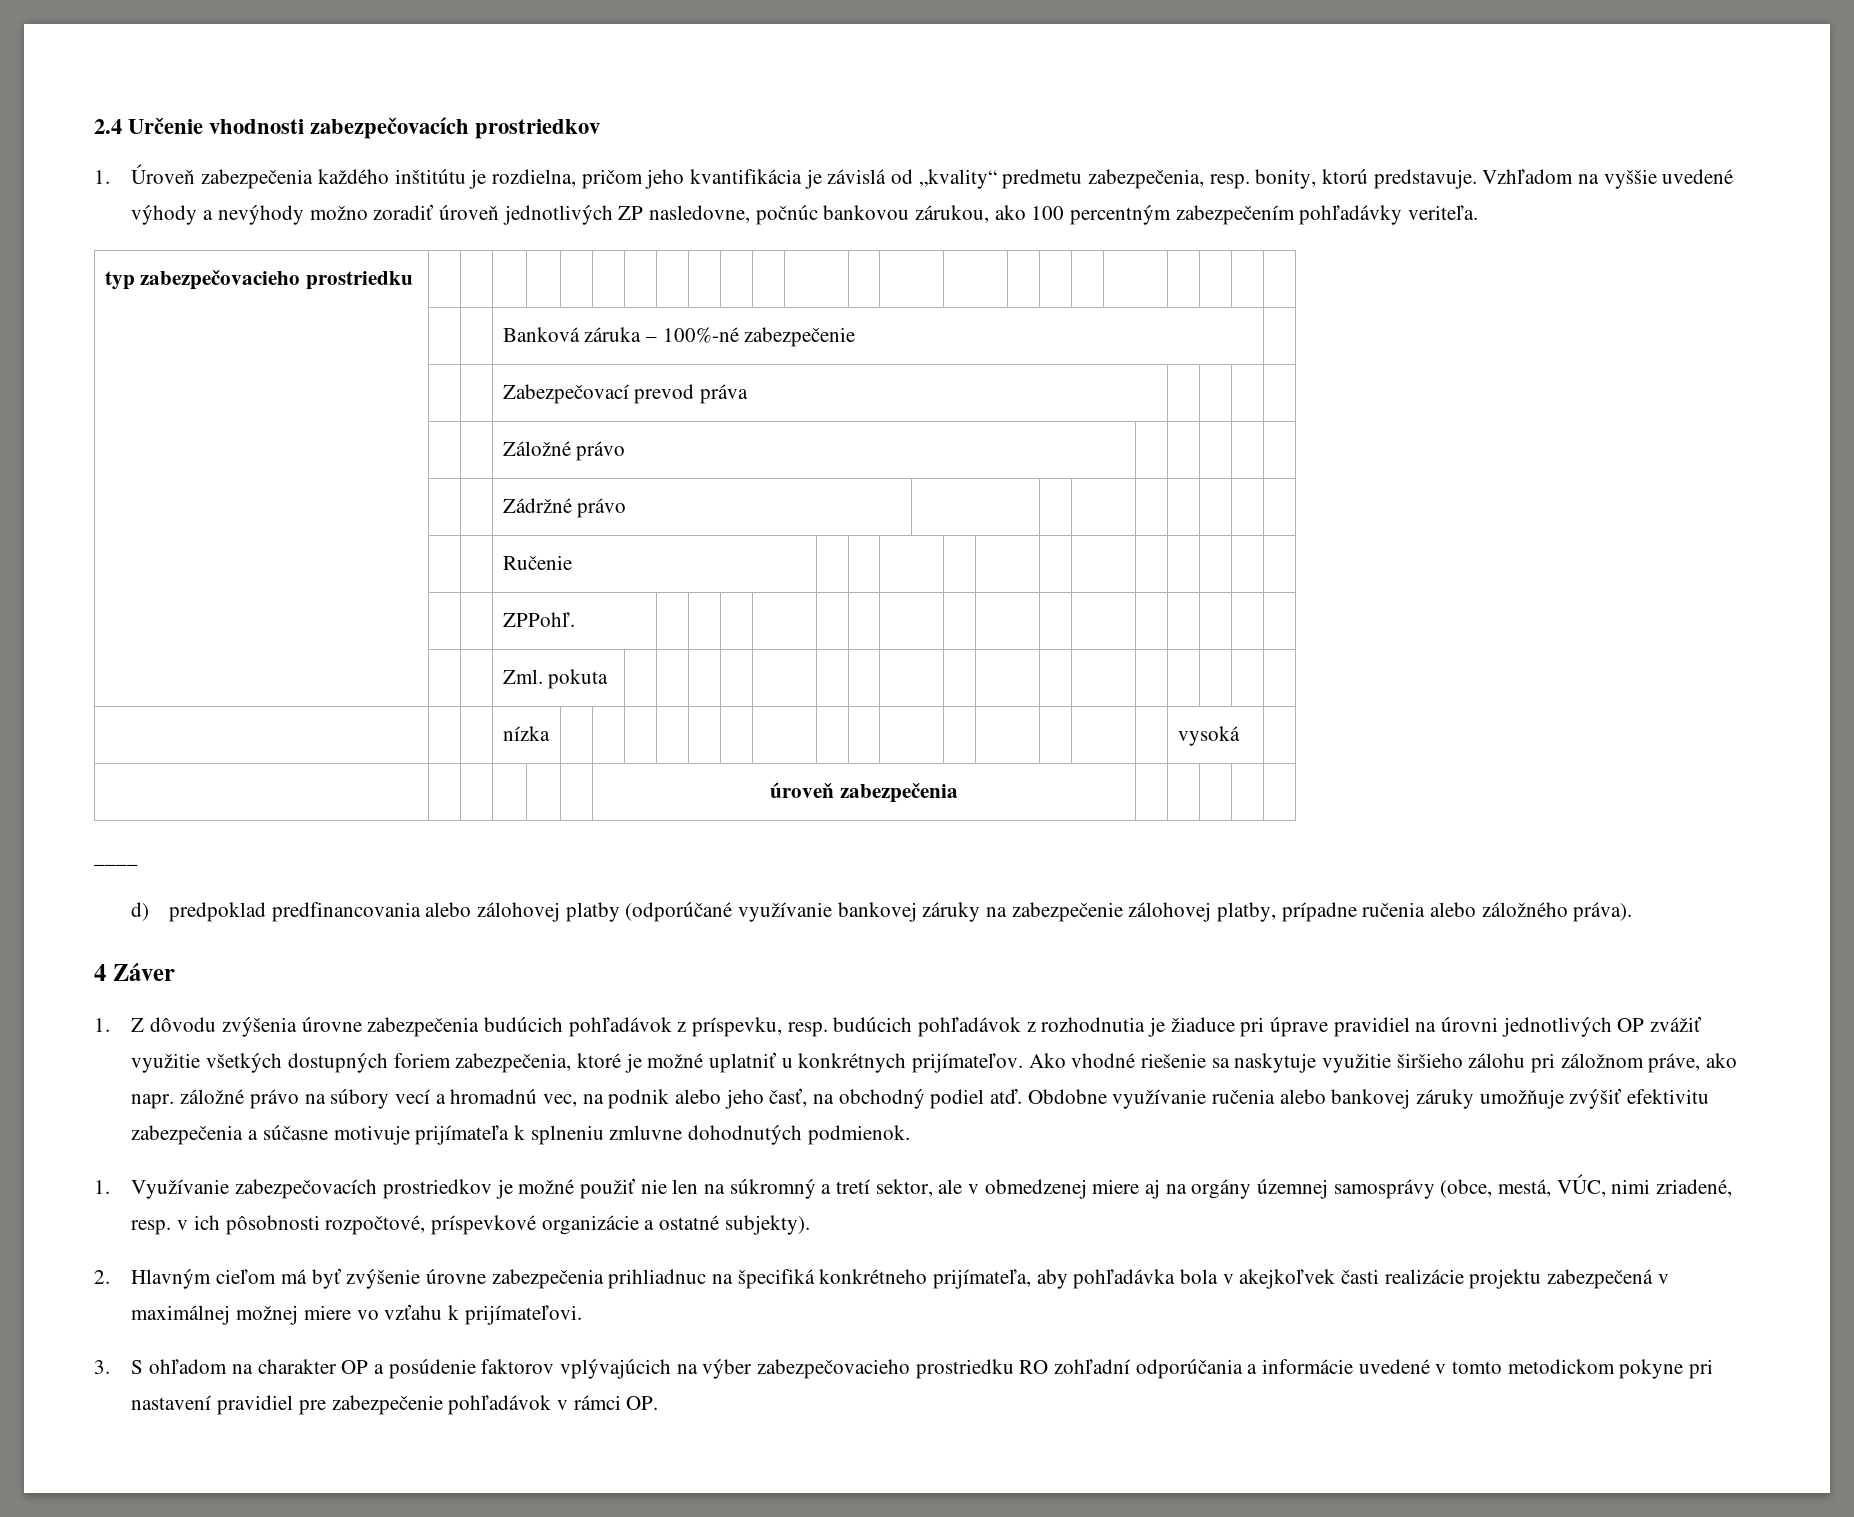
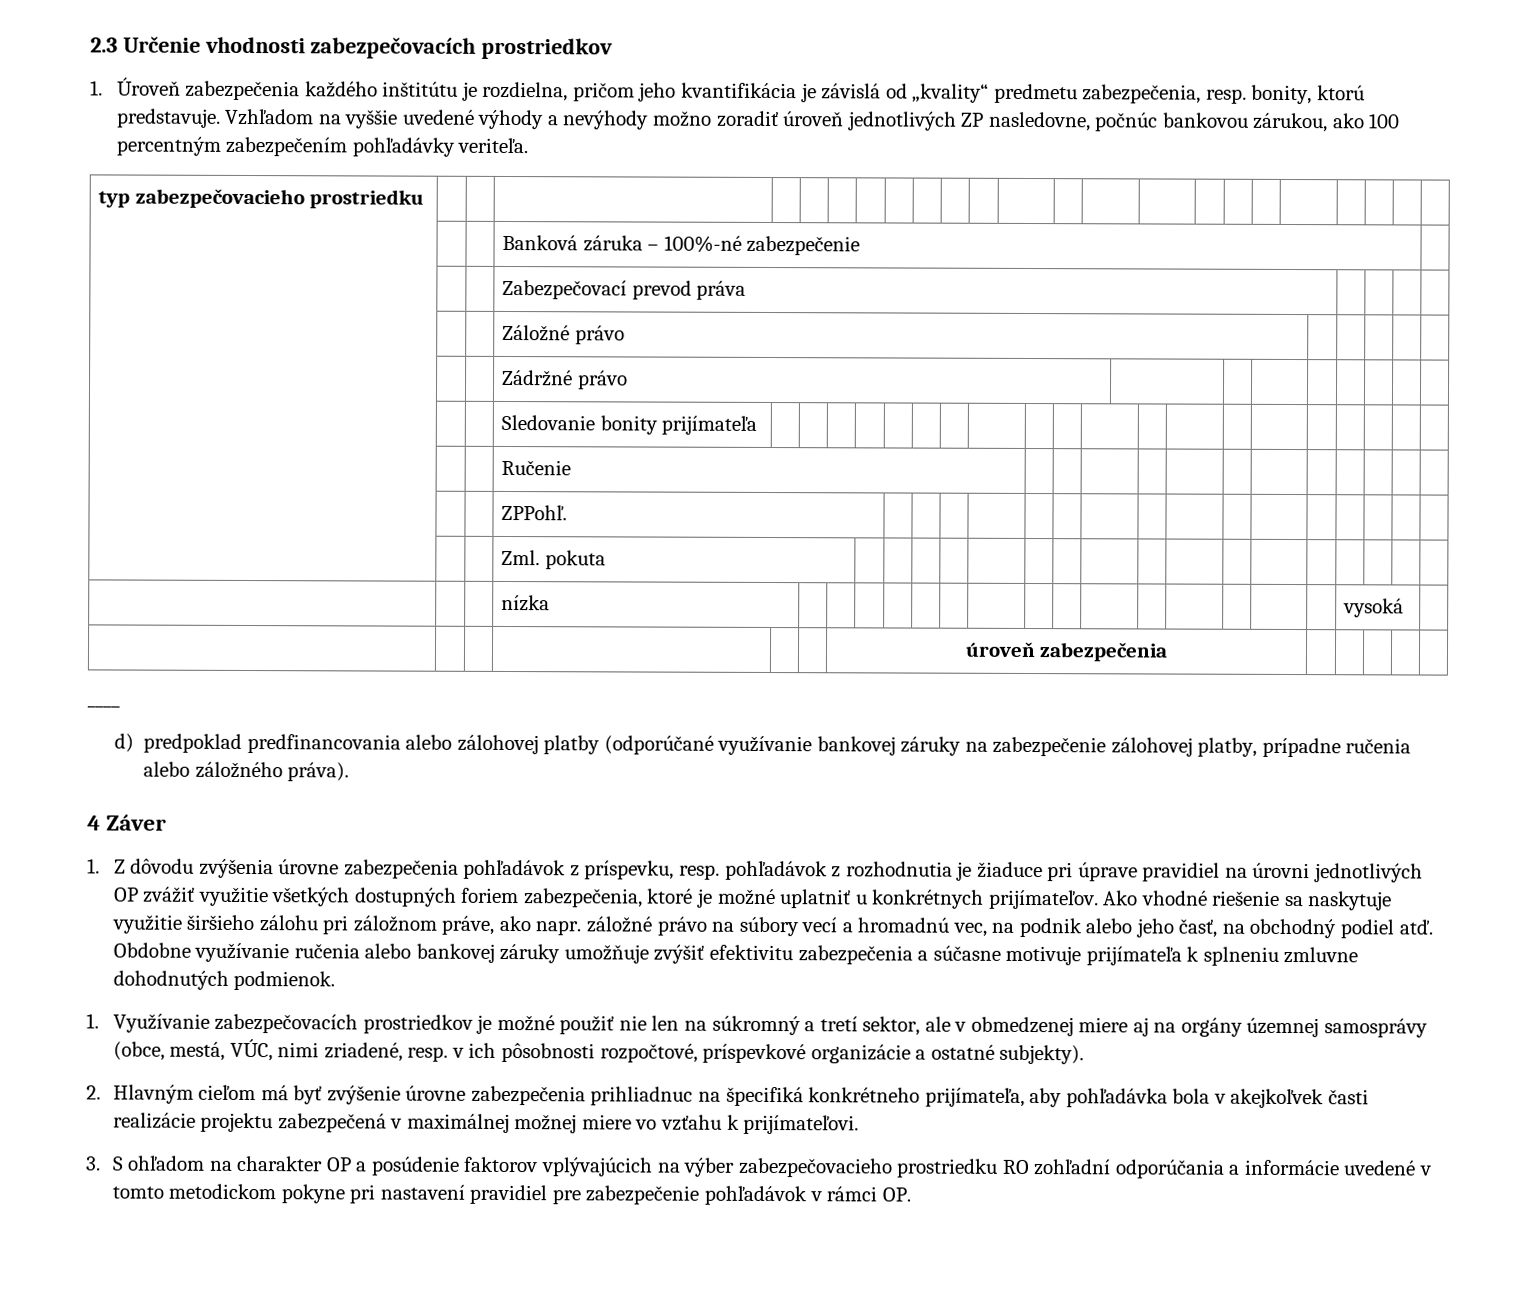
[94,119,122,134] 2.4 -> [90,37,118,53] 2.3
(627, 508) none -> [500,414,758,435] // | | | Sledovanie bonity prijímateľa | | | | | | | | | | | | | | | | | | | |
[483,1017,563,1032] budúcich -> (459, 869) none
[833,1017,913,1032] budúcich -> (721, 872) none

